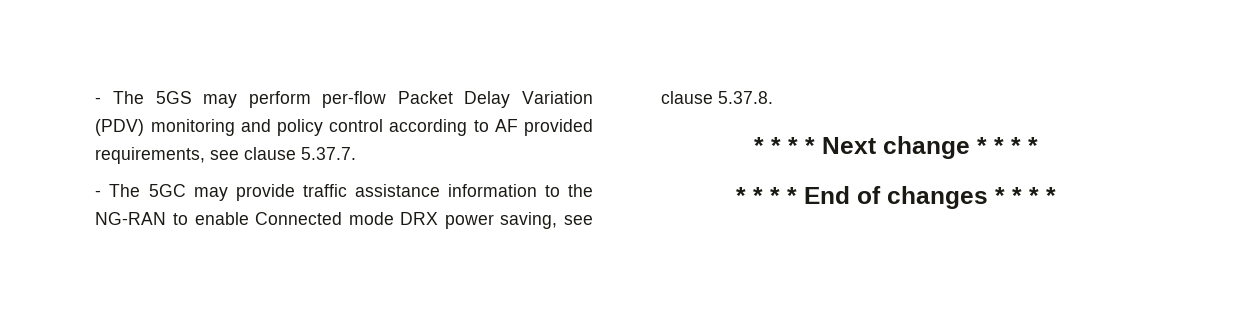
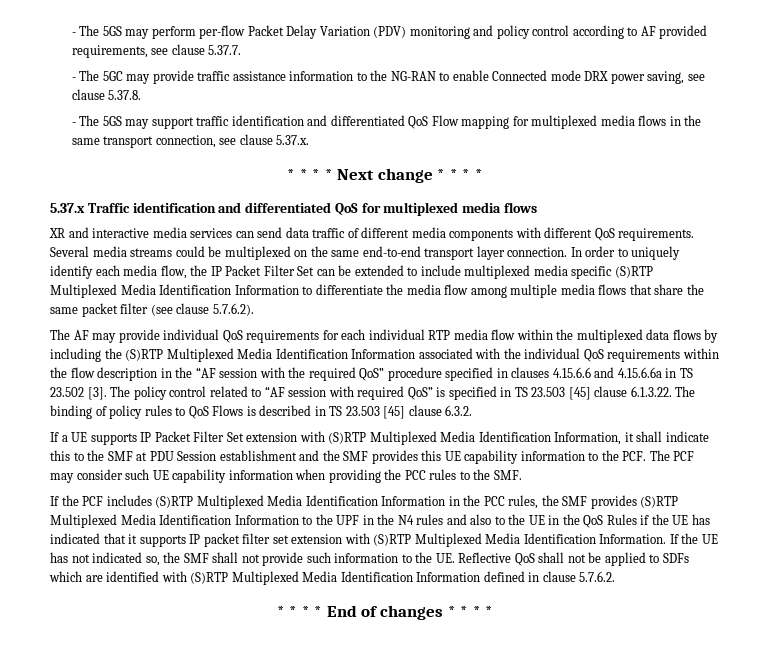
(774, 97) none -> [71,115,702,129] [71,134,310,148] // - The 5GS may support traffic identification and differentiated QoS Flow mapping for multiplexed media flows in the same transport connection, see clause 5.37.x.
(1038, 145) none -> [50,202,538,216] [49,227,695,241] [50,246,681,260] [50,265,653,279] [50,284,704,298] [50,303,254,317] [50,329,719,343] [50,348,719,362] [50,367,693,381] [50,386,696,400] [50,405,473,419] [50,431,709,445] [50,450,695,464] [50,469,522,483] [50,495,679,509] [50,514,710,528] [50,533,718,547] [50,552,689,566] [49,571,616,585] // 5.37.x Traffic identification and differentiated QoS for multiplexed media flows // XR and interactive media services can send data traffic of different media components with different QoS requirements. Several media streams could be multiplexed on the same end-to-end transport layer connection. In order to uniquely identify each media flow, the IP Packet Filter Set can be extended to include multiplexed media specific (S)RTP Multiplexed Media Identification Information to differentiate the media flow among multiple media flows that share the same packet filter (see clause 5.7.6.2). // The AF may provide individual QoS requirements for each individual RTP media flow within the multiplexed data flows by including the (S)RTP Multiplexed Media Identification Information associated with the individual QoS requirements within the flow description in the “AF session with the required QoS” procedure specified in clauses 4.15.6.6 and 4.15.6.6a in TS 23.502 [3]. The policy control related to “AF session with required QoS” is specified in TS 23.503 [45] clause 6.1.3.22. The binding of policy rules to QoS Flows is described in TS 23.503 [45] clause 6.3.2. // If a UE supports IP Packet Filter Set extension with (S)RTP Multiplexed Media Identification Information, it shall indicate this to the SMF at PDU Session establishment and the SMF provides this UE capability information to the PCF. The PCF may consider such UE capability information when providing the PCC rules to the SMF. // If the PCF includes (S)RTP Multiplexed Media Identification Information in the PCC rules, the SMF provides (S)RTP Multiplexed Media Identification Information to the UPF in the N4 rules and also to the UE in the QoS Rules if the UE has indicated that it supports IP packet filter set extension with (S)RTP Multiplexed Media Identification Information. If the UE has not indicated so, the SMF shall not provide such information to the UE. Reflective QoS shall not be applied to SDFs which are identified with (S)RTP Multiplexed Media Identification Information defined in clause 5.7.6.2.

